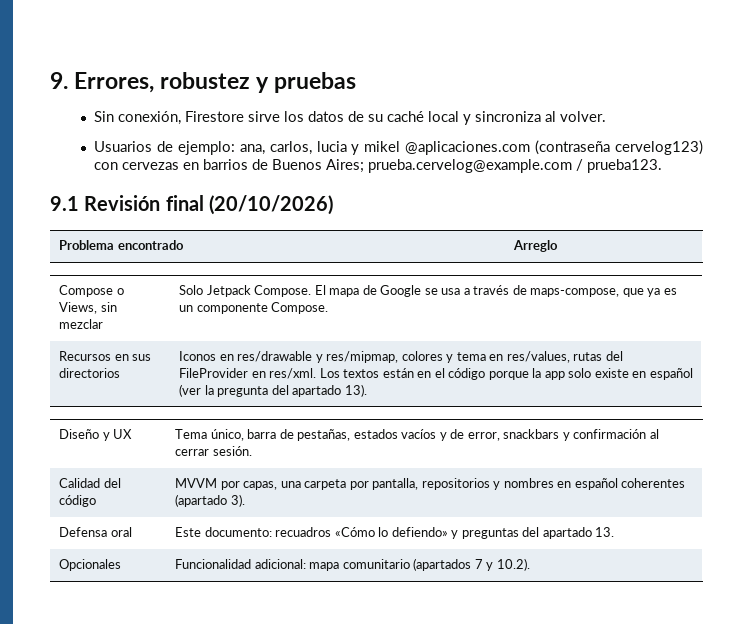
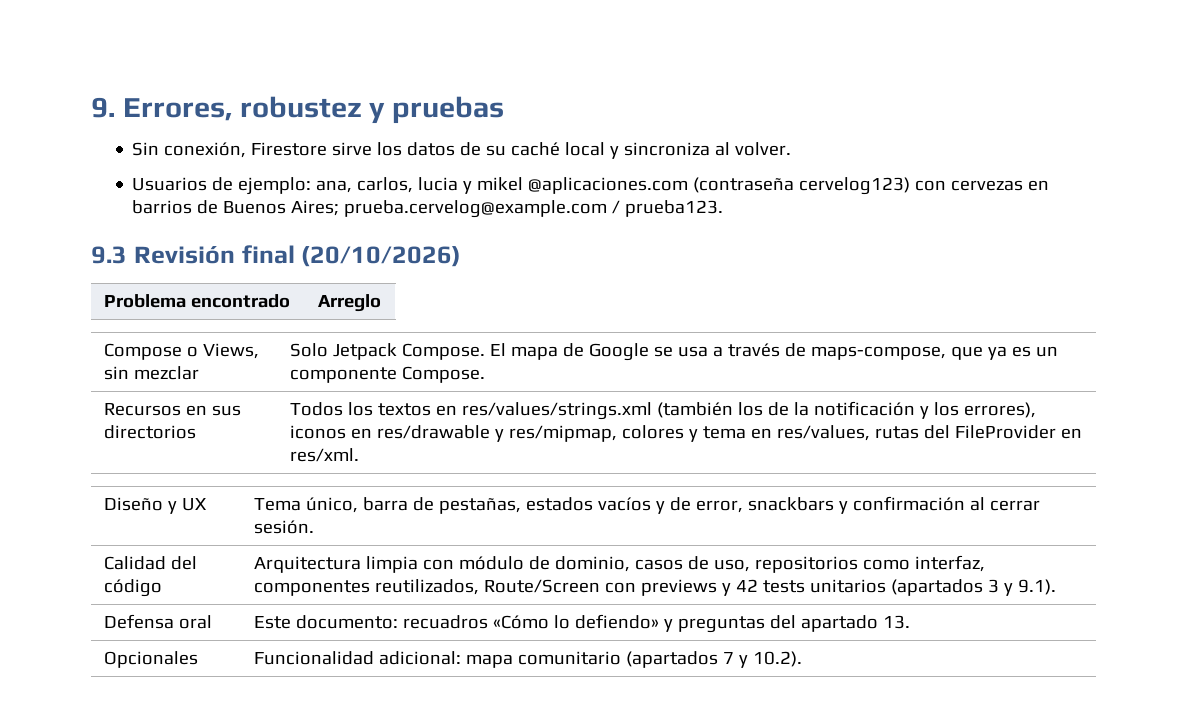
[50,196,79,211] 9.1 -> [91,246,127,264] 9.3
[179,351,217,361] Iconos -> [289,401,1036,420] [289,425,346,439] Todos los textos en res/values/strings.xml (también los de la notificación y los errores), iconos
[319,368,693,380] [179,384,367,397] Los textos están en el código porque la app solo existe en español (ver la pregunta del apartado 13). -> (359, 455) none
[175,478,686,490] [175,494,245,507] MVVM por capas, una carpeta por pantalla, repositorios y nombres en español coherentes (apartado 3). -> [253,555,985,573] [253,579,1056,596] Arquitectura limpia con módulo de dominio, casos de uso, repositorios como interfaz, componentes reutilizados, Route/Screen con previews y 42 tests unitarios (apartados 3 y 9.1).

